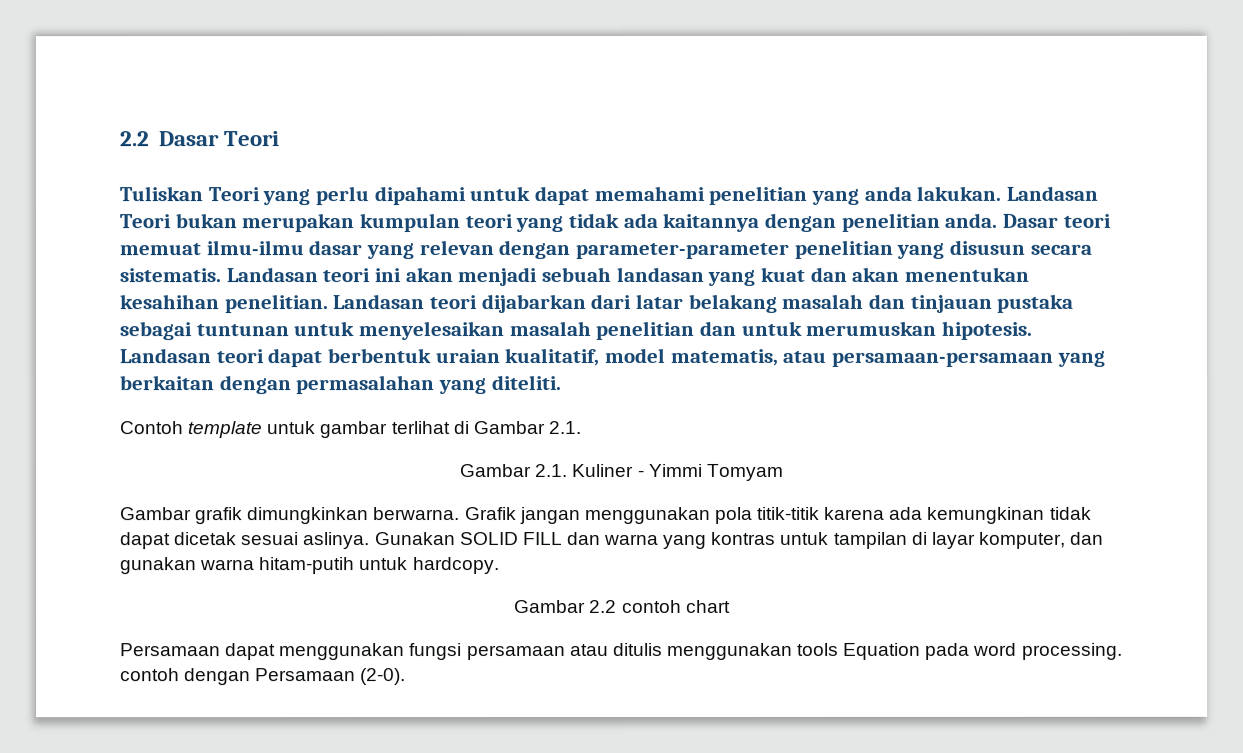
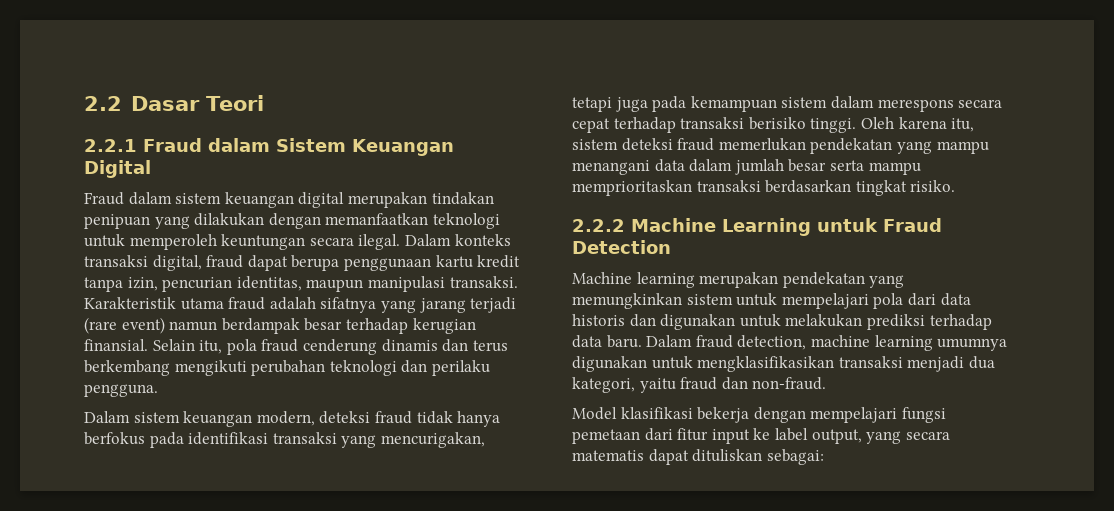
[119,185,1099,206] [119,212,1111,233] [119,239,1092,260] [119,266,1030,287] [119,293,1074,314] [119,320,1033,341] [119,347,1105,368] [119,375,562,395] [120,421,582,439] [460,463,784,481] [120,506,1092,525] [120,531,1105,550] [120,557,500,575] [514,599,731,614] [120,642,1123,661] [120,668,407,686] Tuliskan Teori yang perlu dipahami untuk dapat memahami penelitian yang anda lakukan. Landasan Teori bukan merupakan kumpulan teori yang tidak ada kaitannya dengan penelitian anda. Dasar teori memuat ilmu-ilmu dasar yang relevan dengan parameter-parameter penelitian yang disusun secara sistematis. Landasan teori ini akan menjadi sebuah landasan yang kuat dan akan menentukan kesahihan penelitian. Landasan teori dijabarkan dari latar belakang masalah dan tinjauan pustaka sebagai tuntunan untuk menyelesaikan masalah penelitian dan untuk merumuskan hipotesis. Landasan teori dapat berbentuk uraian kualitatif, model matematis, atau persamaan-persamaan yang berkaitan dengan permasalahan yang diteliti. // Contoh template untuk gambar terlihat di Gambar 2.1. // Gambar 2.1. Kuliner - Yimmi Tomyam // Gambar grafik dimungkinkan berwarna. Grafik jangan menggunakan pola titik-titik karena ada kemungkinan tidak dapat dicetak sesuai aslinya. Gunakan SOLID FILL dan warna yang kontras untuk tampilan di layar komputer, dan gunakan warna hitam-putih untuk hardcopy. // Gambar 2.2 contoh chart // Persamaan dapat menggunakan fungsi persamaan atau ditulis menggunakan tools Equation pada word processing. contoh dengan Persamaan (2-0). -> [84,138,454,156] [84,160,151,178] [84,192,494,208] [84,213,500,229] [84,234,511,250] [84,255,521,271] [84,276,518,292] [84,297,517,313] [84,317,476,334] [84,339,508,355] [84,360,490,376] [84,384,158,397] [84,411,501,427] [84,432,485,448] [572,96,1003,112] [572,117,975,133] [572,138,989,154] [572,159,921,175] [572,180,956,196] [572,218,942,236] [572,240,671,254] [572,272,905,288] [572,293,971,309] [572,314,992,330] [572,335,1008,351] [572,356,995,372] [572,377,827,393] [572,407,946,423] [572,428,950,444] [572,449,824,465] 2.2.1 Fraud dalam Sistem Keuangan Digital // Fraud dalam sistem keuangan digital merupakan tindakan penipuan yang dilakukan dengan memanfaatkan teknologi untuk memperoleh keuntungan secara ilegal. Dalam konteks transaksi digital, fraud dapat berupa penggunaan kartu kredit tanpa izin, pencurian identitas, maupun manipulasi transaksi. Karakteristik utama fraud adalah sifatnya yang jarang terjadi (rare event) namun berdampak besar terhadap kerugian finansial. Selain itu, pola fraud cenderung dinamis dan terus berkembang mengikuti perubahan teknologi dan perilaku pengguna. // Dalam sistem keuangan modern, deteksi fraud tidak hanya berfokus pada identifikasi transaksi yang mencurigakan, tetapi juga pada kemampuan sistem dalam merespons secara cepat terhadap transaksi berisiko tinggi. Oleh karena itu, sistem deteksi fraud memerlukan pendekatan yang mampu menangani data dalam jumlah besar serta mampu memprioritaskan transaksi berdasarkan tingkat risiko. // 2.2.2 Machine Learning untuk Fraud Detection // Machine learning merupakan pendekatan yang memungkinkan sistem untuk mempelajari pola dari data historis dan digunakan untuk melakukan prediksi terhadap data baru. Dalam fraud detection, machine learning umumnya digunakan untuk mengklasifikasikan transaksi menjadi dua kategori, yaitu fraud dan non-fraud. // Model klasifikasi bekerja dengan mempelajari fungsi pemetaan dari fitur input ke label output, yang secara matematis dapat dituliskan sebagai:

